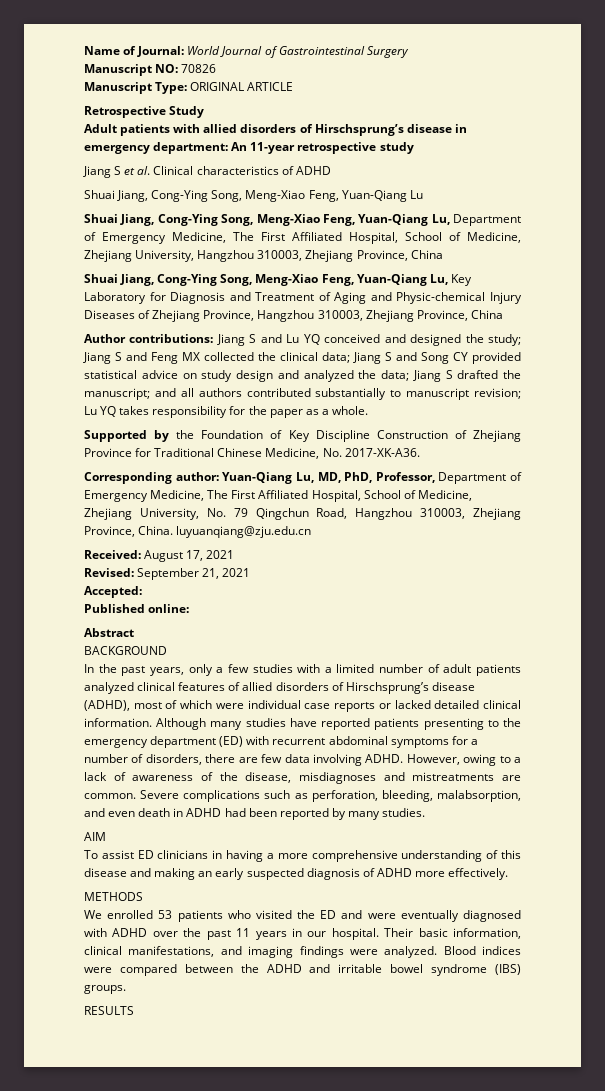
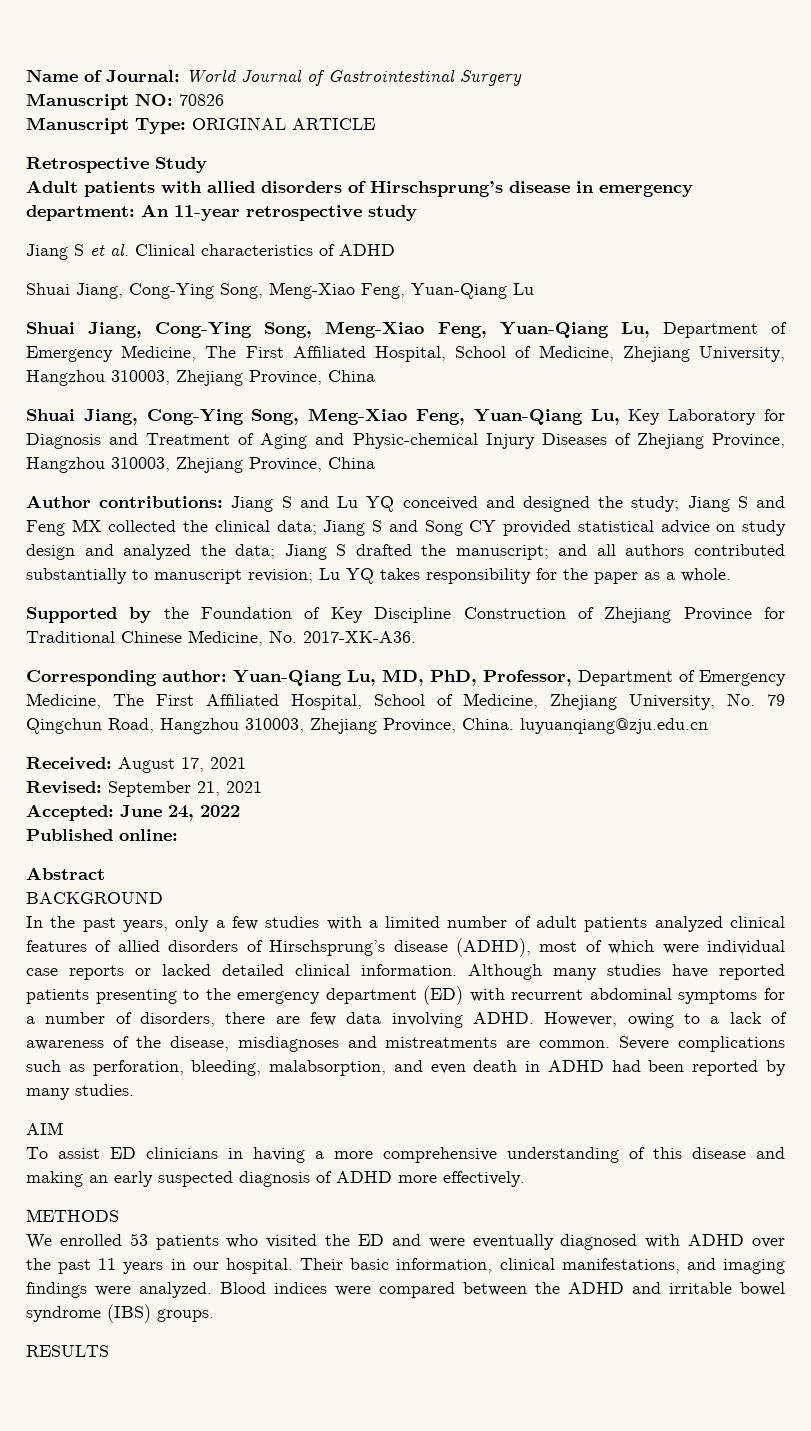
(142, 592) none -> [120,805,240,821] June 24, 2022

